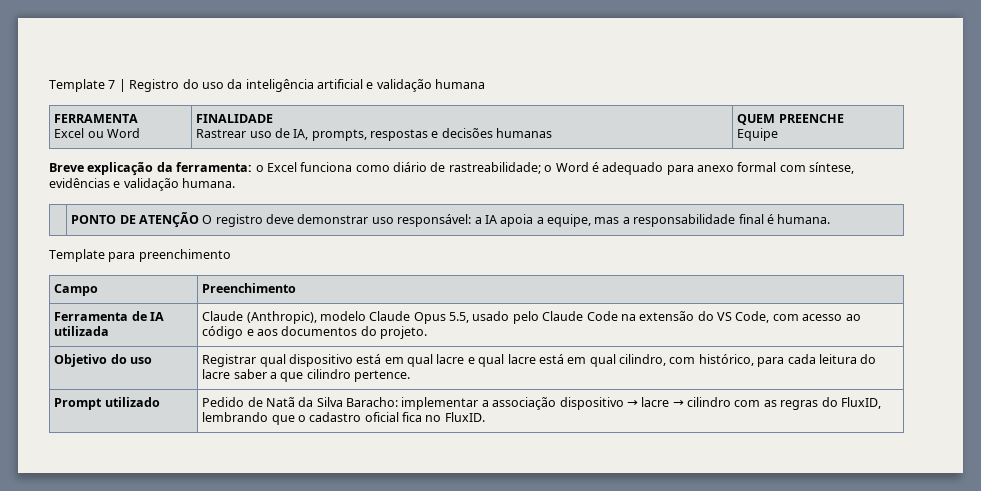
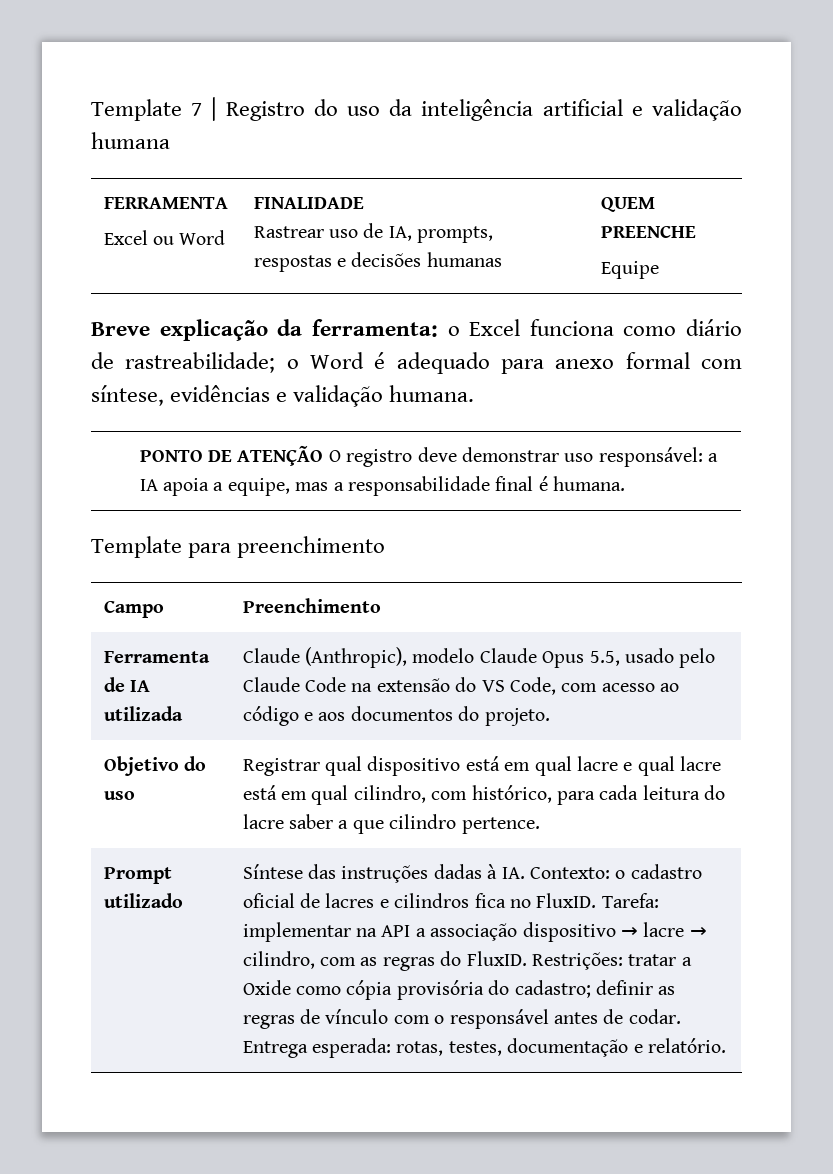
[202,397,479,410] Pedido de Natã da Silva Baracho: implementar -> [242,864,702,883] [242,893,659,908] [242,922,411,942] Síntese das instruções dadas à IA. Contexto: o cadastro oficial de lacres e cilindros fica no FluxID. Tarefa: implementar na API
[687,397,732,407] cilindro -> [242,951,315,969] cilindro,
[840,397,881,409] [202,412,485,425] FluxID, lembrando que o cadastro oficial fica no FluxID. -> [466,951,692,970] [242,980,676,1000] [242,1009,681,1029] [242,1038,727,1058] FluxID. Restrições: tratar a Oxide como cópia provisória do cadastro; definir as regras de vínculo com o responsável antes de codar. Entrega esperada: rotas, testes, documentação e relatório.

